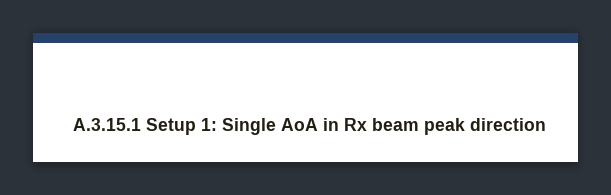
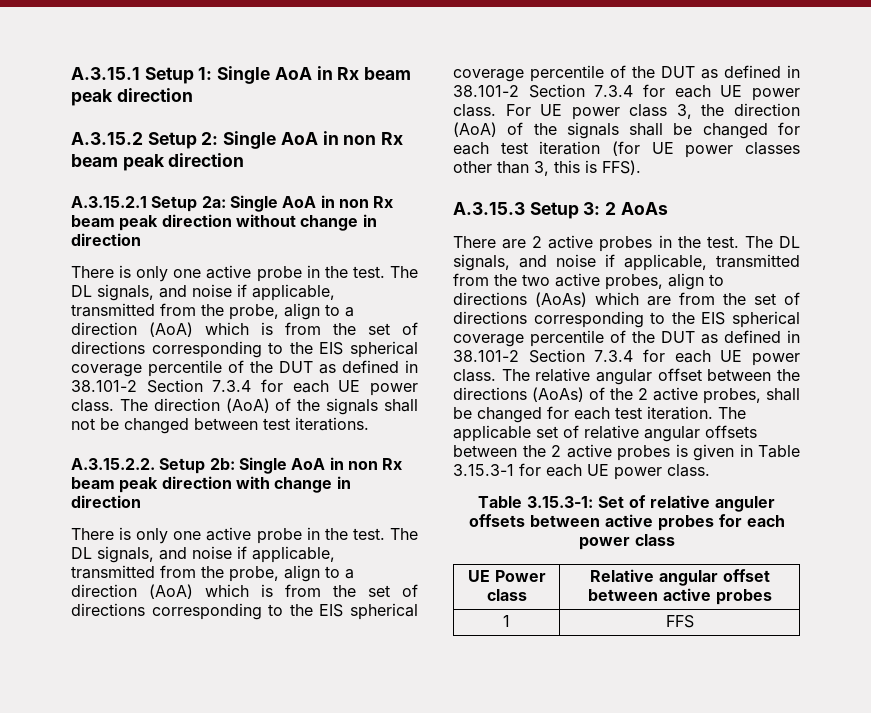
(546, 124) none -> [71,131,404,149] [71,153,245,171] [71,195,394,212] [71,214,377,231] [71,233,141,246] [71,265,418,282] [71,284,335,301] [71,303,354,320] [71,322,418,337] [71,341,418,358] [71,360,418,377] [71,379,418,396] [71,398,418,415] [71,417,369,434] [71,457,403,474] [71,476,351,493] [71,495,141,508] [71,527,418,544] [71,546,335,563] [71,565,354,582] [71,584,418,599] [71,603,418,620] [453,65,800,82] [453,84,800,101] [453,103,800,120] [453,122,800,139] [453,141,800,158] [453,160,641,176] [453,202,668,219] [453,235,800,252] [453,254,800,271] [453,273,724,290] [453,292,800,307] [453,311,800,328] [453,330,800,347] [453,349,800,366] [453,368,800,385] [453,387,800,404] [453,406,746,423] [453,425,757,442] [453,444,800,461] [453,463,710,480] [478,495,775,512] [468,514,785,531] [578,534,675,550] [467,570,546,582] [486,589,527,601] [589,569,770,586] [587,588,772,605] [503,615,510,627] [665,615,694,628] // A.3.15.2 Setup 2: Single AoA in non Rx beam peak direction // A.3.15.2.1 Setup 2a: Single AoA in non Rx beam peak direction without change in direction // There is only one active probe in the test. The DL signals, and noise if applicable, transmitted from the probe, align to a direction (AoA) which is from the set of directions corresponding to the EIS spherical coverage percentile of the DUT as defined in 38.101-2 Section 7.3.4 for each UE power class. The direction (AoA) of the signals shall not be changed between test iterations. // A.3.15.2.2. Setup 2b: Single AoA in non Rx beam peak direction with change in direction // There is only one active probe in the test. The DL signals, and noise if applicable, transmitted from the probe, align to a direction (AoA) which is from the set of directions corresponding to the EIS spherical coverage percentile of the DUT as defined in 38.101-2 Section 7.3.4 for each UE power class. For UE power class 3, the direction (AoA) of the signals shall be changed for each test iteration (for UE power classes other than 3, this is FFS). // A.3.15.3 Setup 3: 2 AoAs // There are 2 active probes in the test. The DL signals, and noise if applicable, transmitted from the two active probes, align to directions (AoAs) which are from the set of directions corresponding to the EIS spherical coverage percentile of the DUT as defined in 38.101-2 Section 7.3.4 for each UE power class. The relative angular offset between the directions (AoAs) of the 2 active probes, shall be changed for each test iteration. The applicable set of relative angular offsets between the 2 active probes is given in Table 3.15.3-1 for each UE power class. // Table 3.15.3-1: Set of relative anguler offsets between active probes for each power class // UE Power class | Relative angular offset between active probes // 1 | FFS

